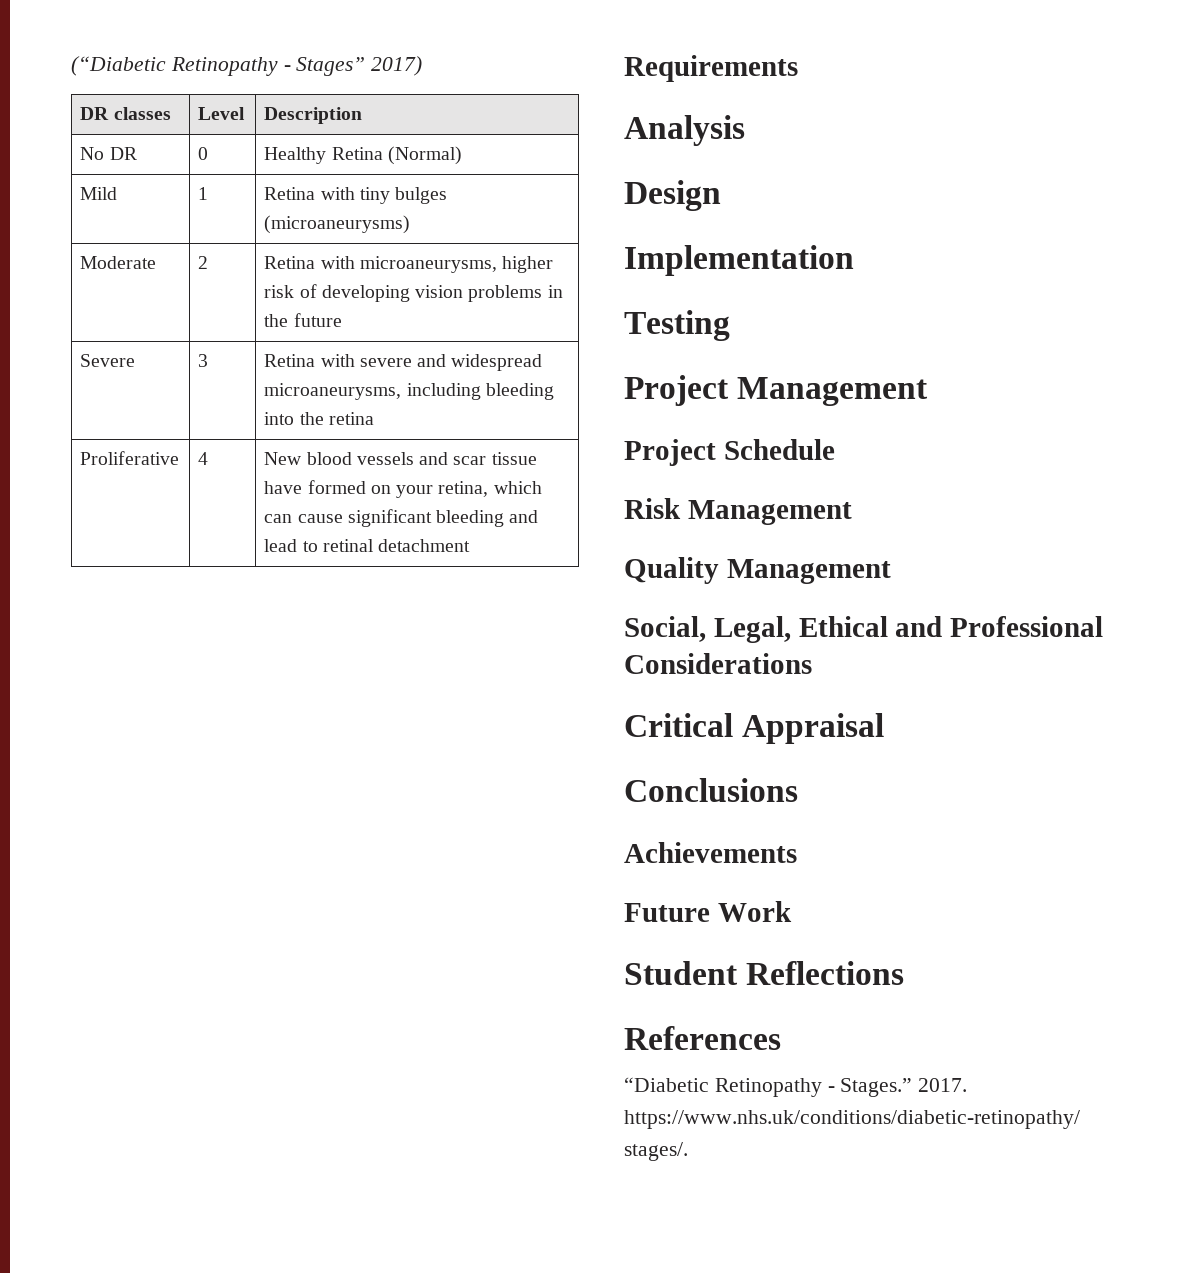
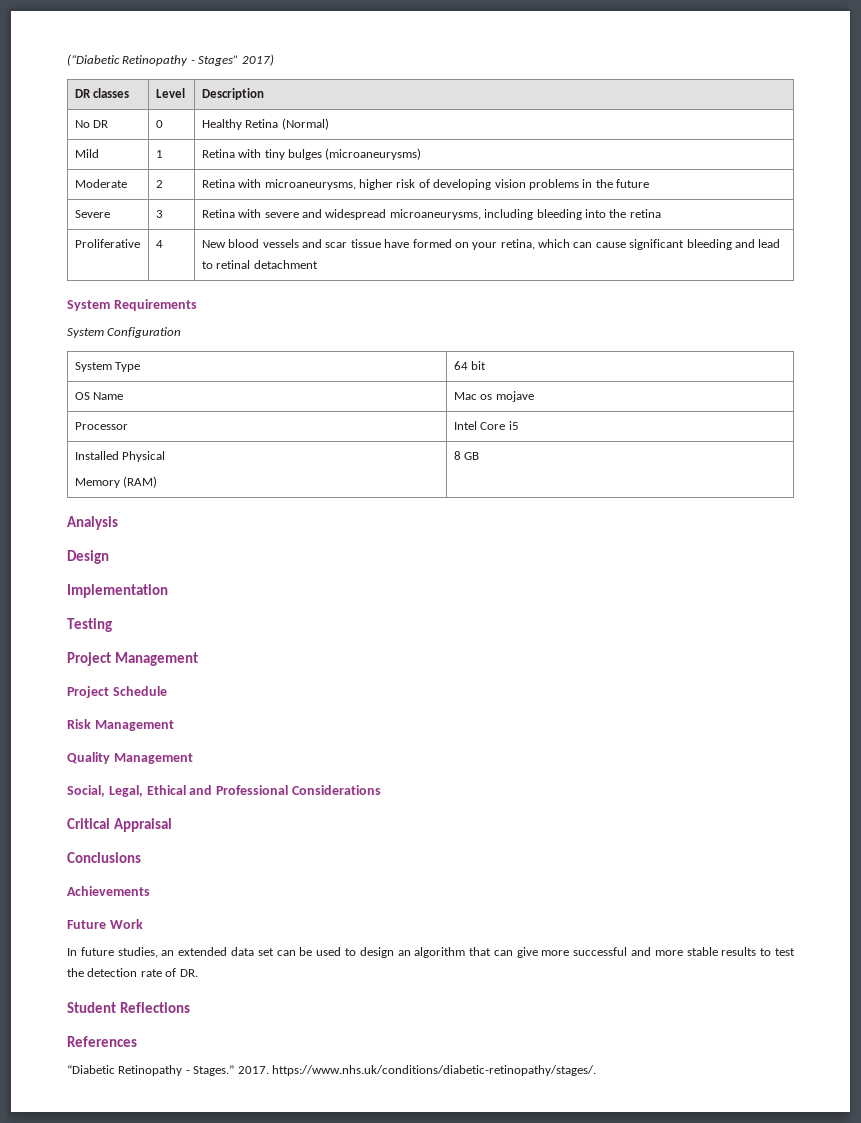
(471, 545) none -> [67,300,110,311] System
(798, 68) none -> [67,327,182,338] [74,362,141,372] [453,361,487,370] [74,392,124,400] [453,391,534,402] [74,422,128,430] [453,421,519,430] [74,451,166,462] [74,476,158,488] [453,451,480,460] // System Configuration // System Type | 64 bit // OS Name | Mac os mojave // Processor | Intel Core i5 // Installed Physical // Memory (RAM) | 8 GB
(792, 911) none -> [67,947,795,958] [67,968,198,977] // In future studies, an extended data set can be used to design an algorithm that can give more successful and more stable results to test the detection rate of DR.

